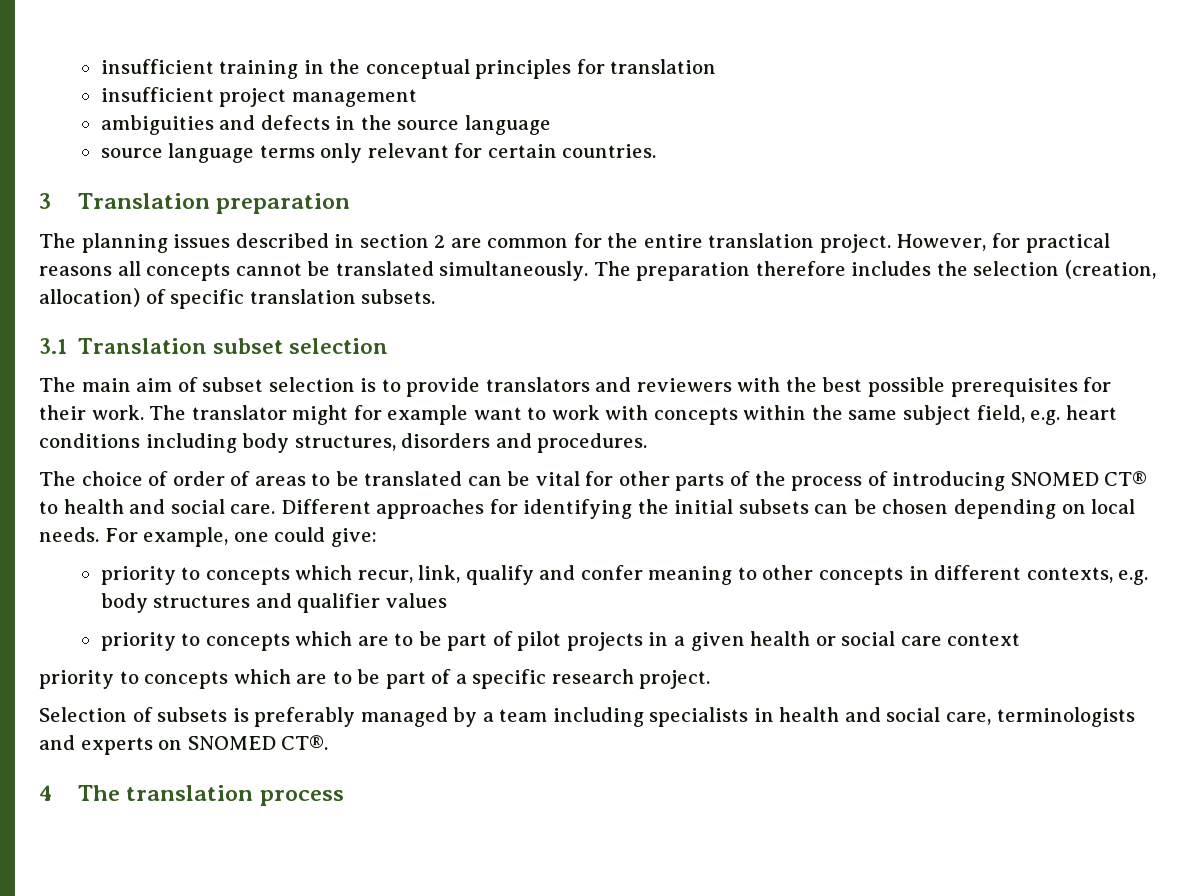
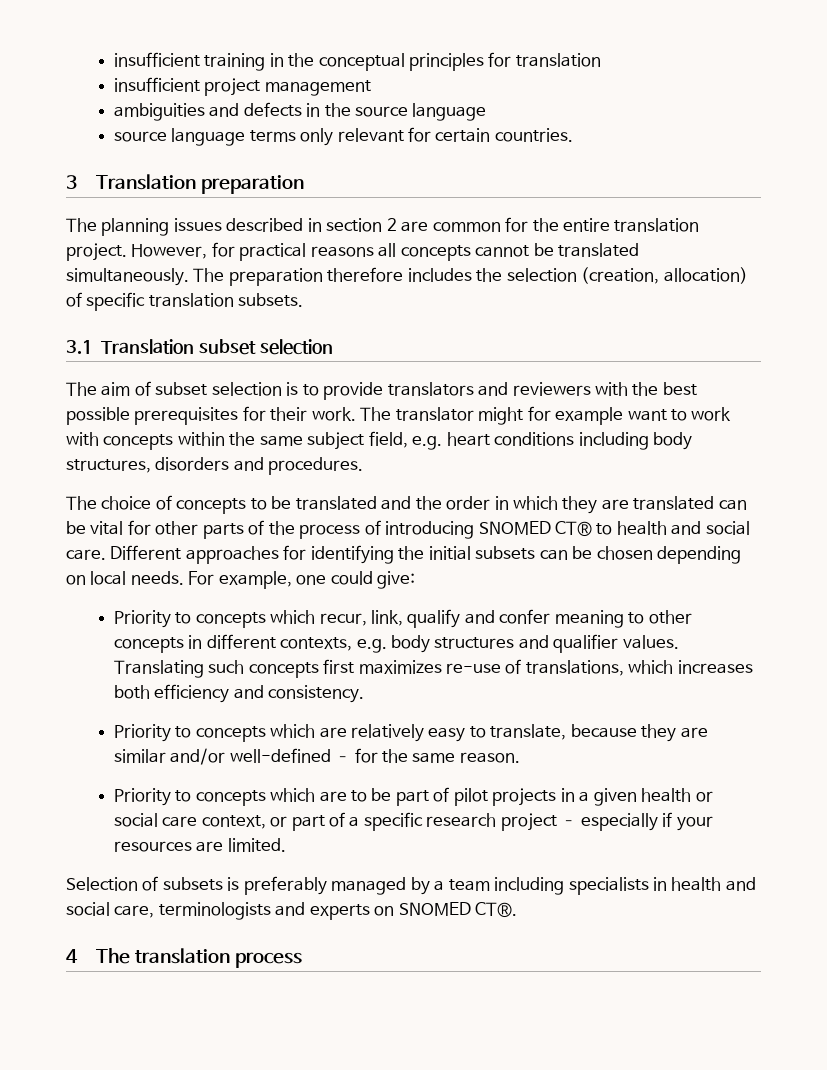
[81,378,131,392] main -> (97, 389) none
[172,471,359,486] order of areas to be -> [176,496,629,514] concepts to be translated and the order in which they are
[100,566,176,585] priority -> [113,610,171,628] Priority
[385,593,447,608] [100,632,176,651] values // priority -> [622,635,679,649] [113,659,753,678] [113,684,365,703] [113,724,708,742] [113,748,520,765] [113,788,171,806] values. Translating such concepts first maximizes re-use of translations, which increases both efficiency and consistency. // Priority to concepts which are relatively easy to translate, because they are similar and/or well-defined – for the same reason. // Priority
[947,633,1021,646] [39,669,381,689] context // priority to concepts which are to be -> [201,815,288,829] context, or
[639,670,711,689] project. -> [500,812,713,831] [113,838,286,852] project – especially if your resources are limited.

